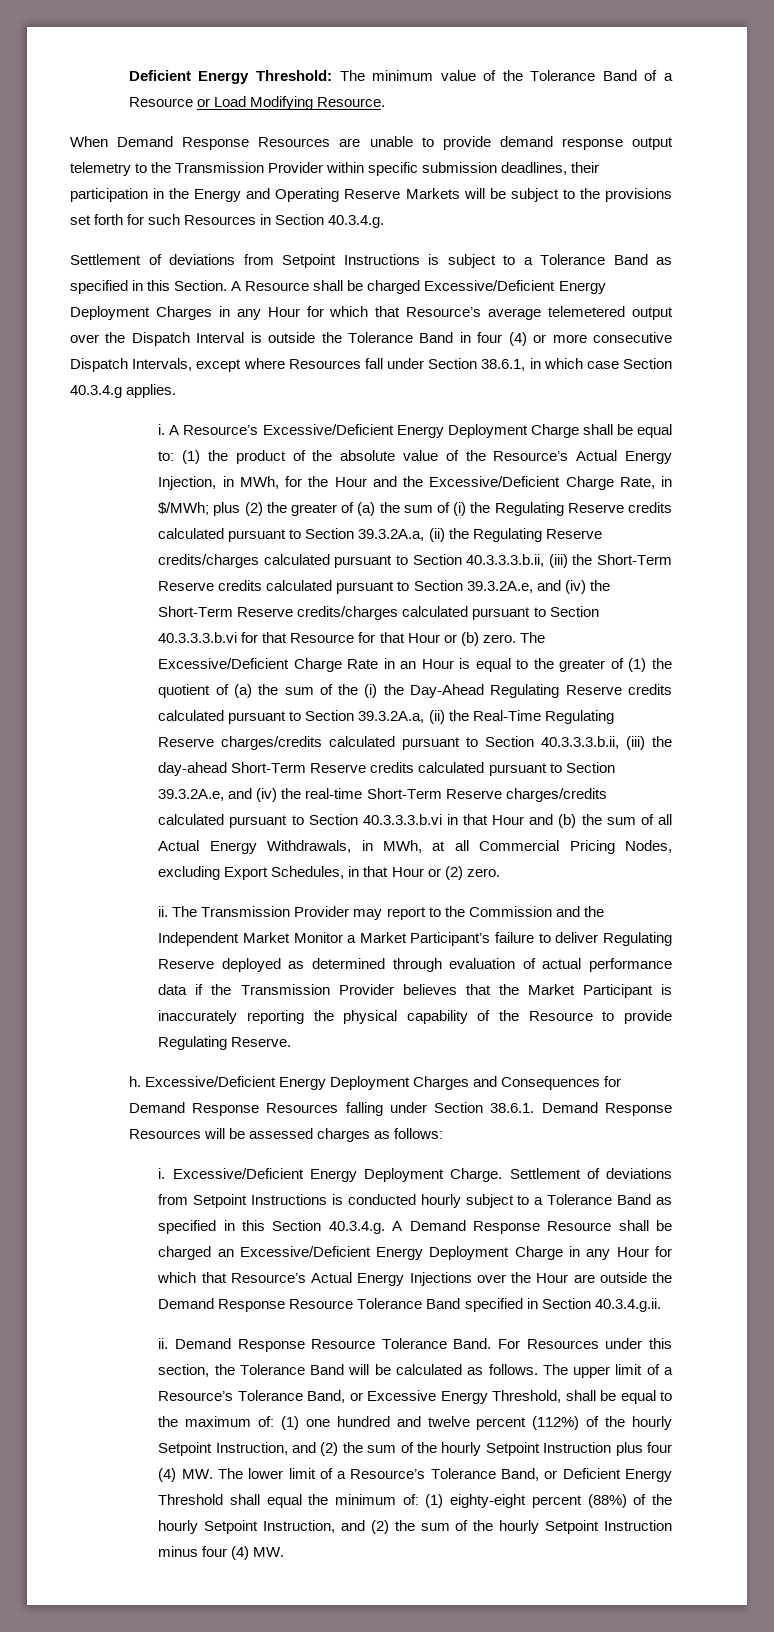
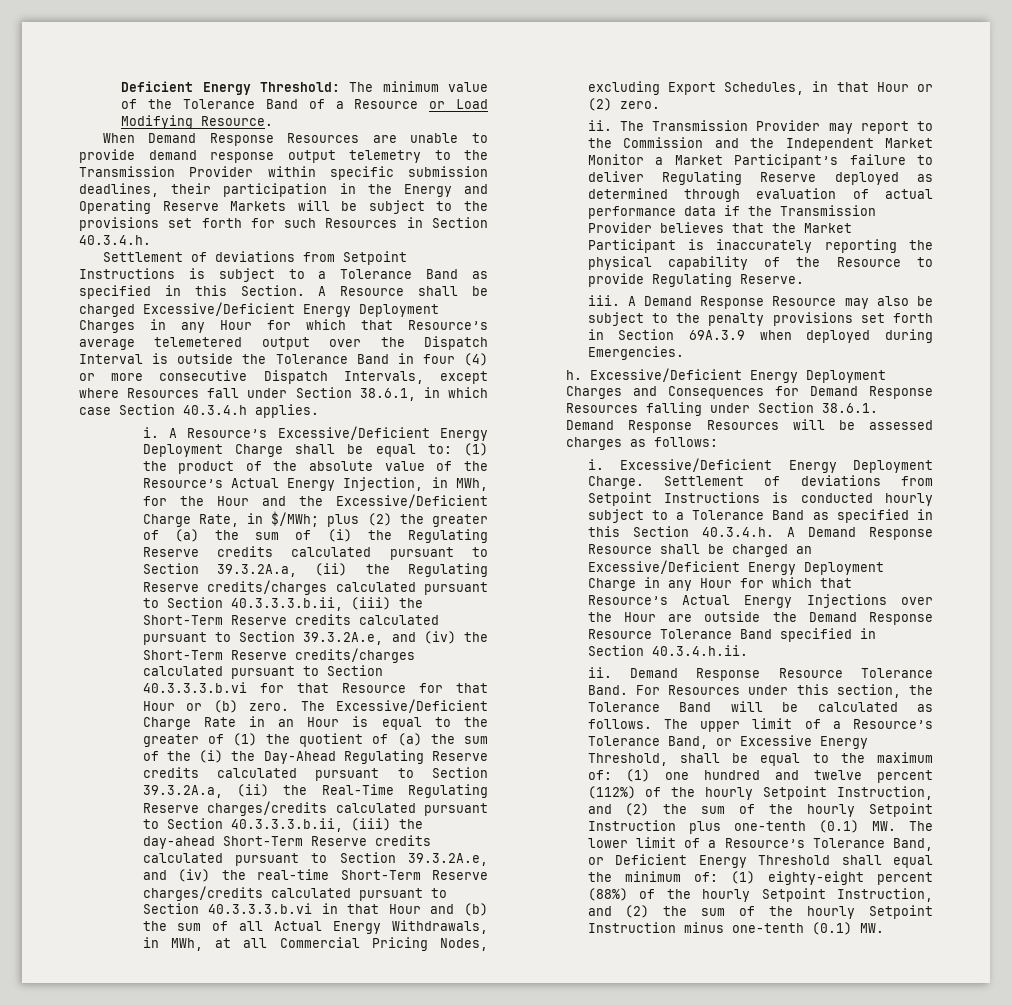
[328,215,385,228] 40.3.4.g. -> [79,235,151,245] 40.3.4.h.
[70,385,122,398] 40.3.4.g -> [183,405,247,415] 40.3.4.h
(292, 1042) none -> [587,295,933,309] [587,312,933,326] [587,329,933,343] [587,346,684,360] // iii. A Demand Response Resource may also be subject to the penalty provisions set forth in Section 69A.3.9 when deployed during Emergencies.
[328,1221,385,1234] 40.3.4.g. -> [701,527,774,537] 40.3.4.h.
[594,1298,661,1312] 40.3.4.g.ii. -> [651,645,748,656] 40.3.4.h.ii.
[647,1442,672,1453] [158,1468,177,1482] four (4) -> [733,820,859,833] one-tenth (0.1)
[202,1546,250,1560] four (4) -> [731,922,852,935] one-tenth (0.1)

